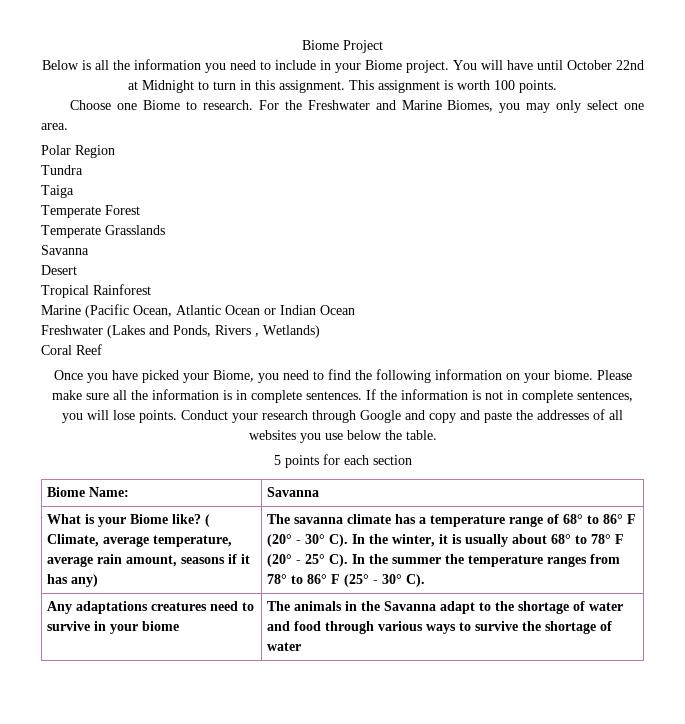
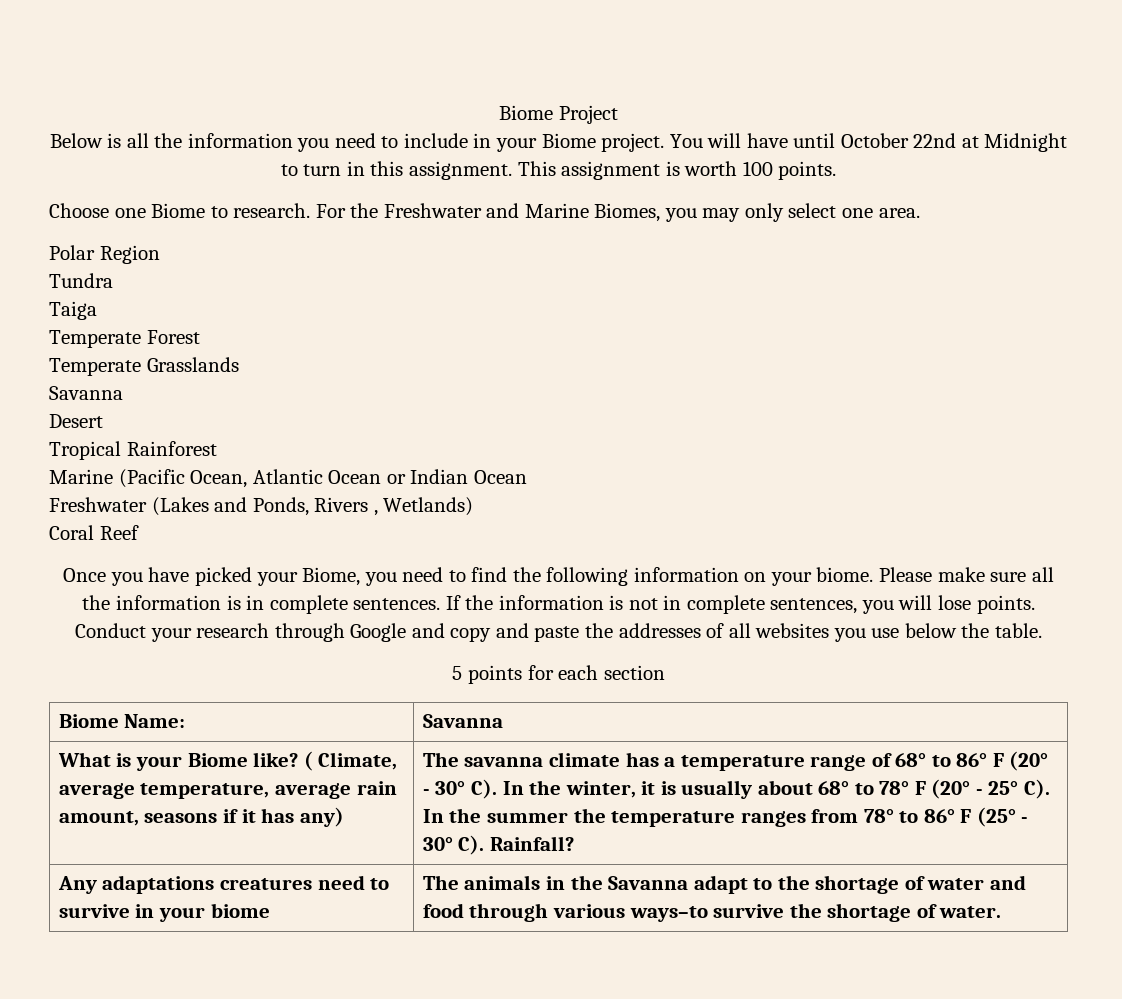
(426, 580) none -> [489,836,574,851] Rainfall?
[426,622,472,634] ways to -> [629,906,708,922] ways–to
[267,642,302,651] water -> [939,906,1002,918] water.

